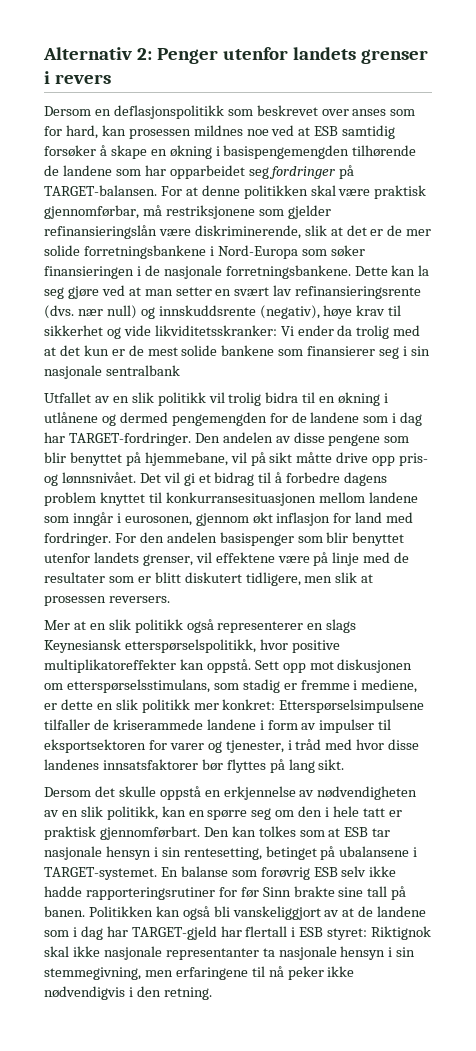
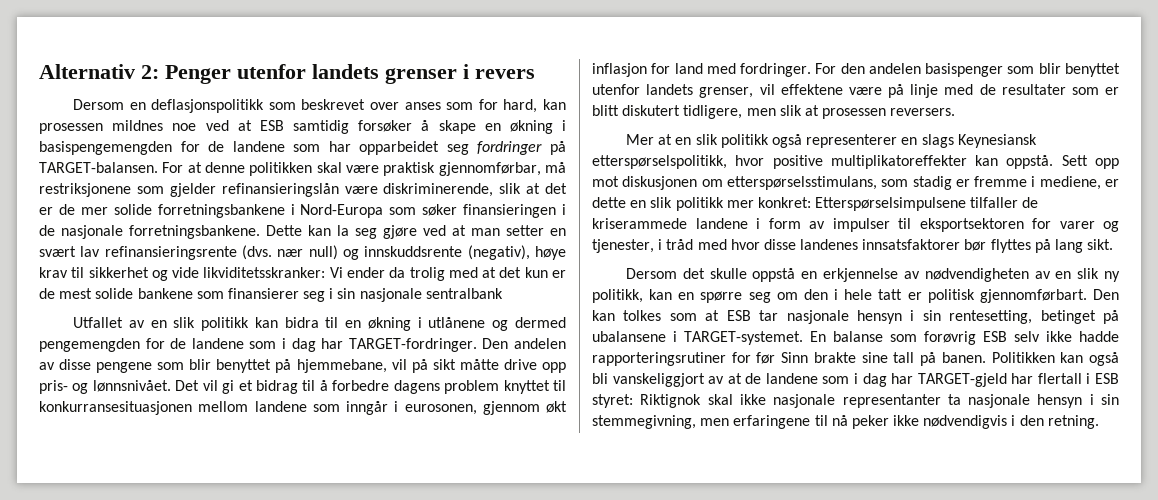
[352,145,417,157] tilhørende -> [180,141,200,152] for
[208,392,262,406] vil trolig -> [254,317,278,328] kan
(103, 811) none -> [1104,271,1120,282] ny
[44,826,96,840] praktisk -> [927,289,975,303] politisk

